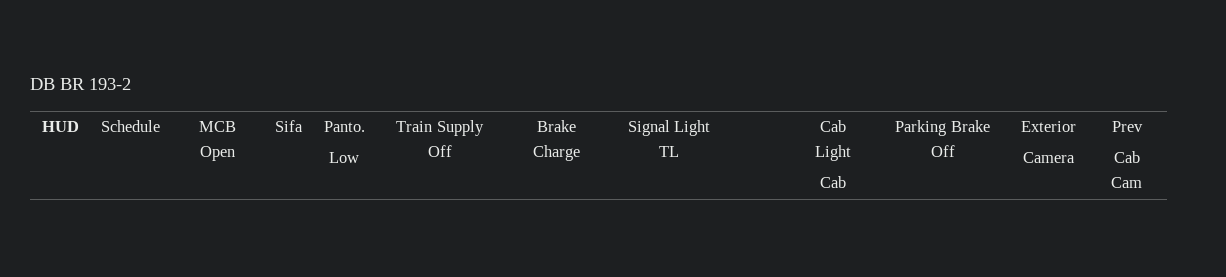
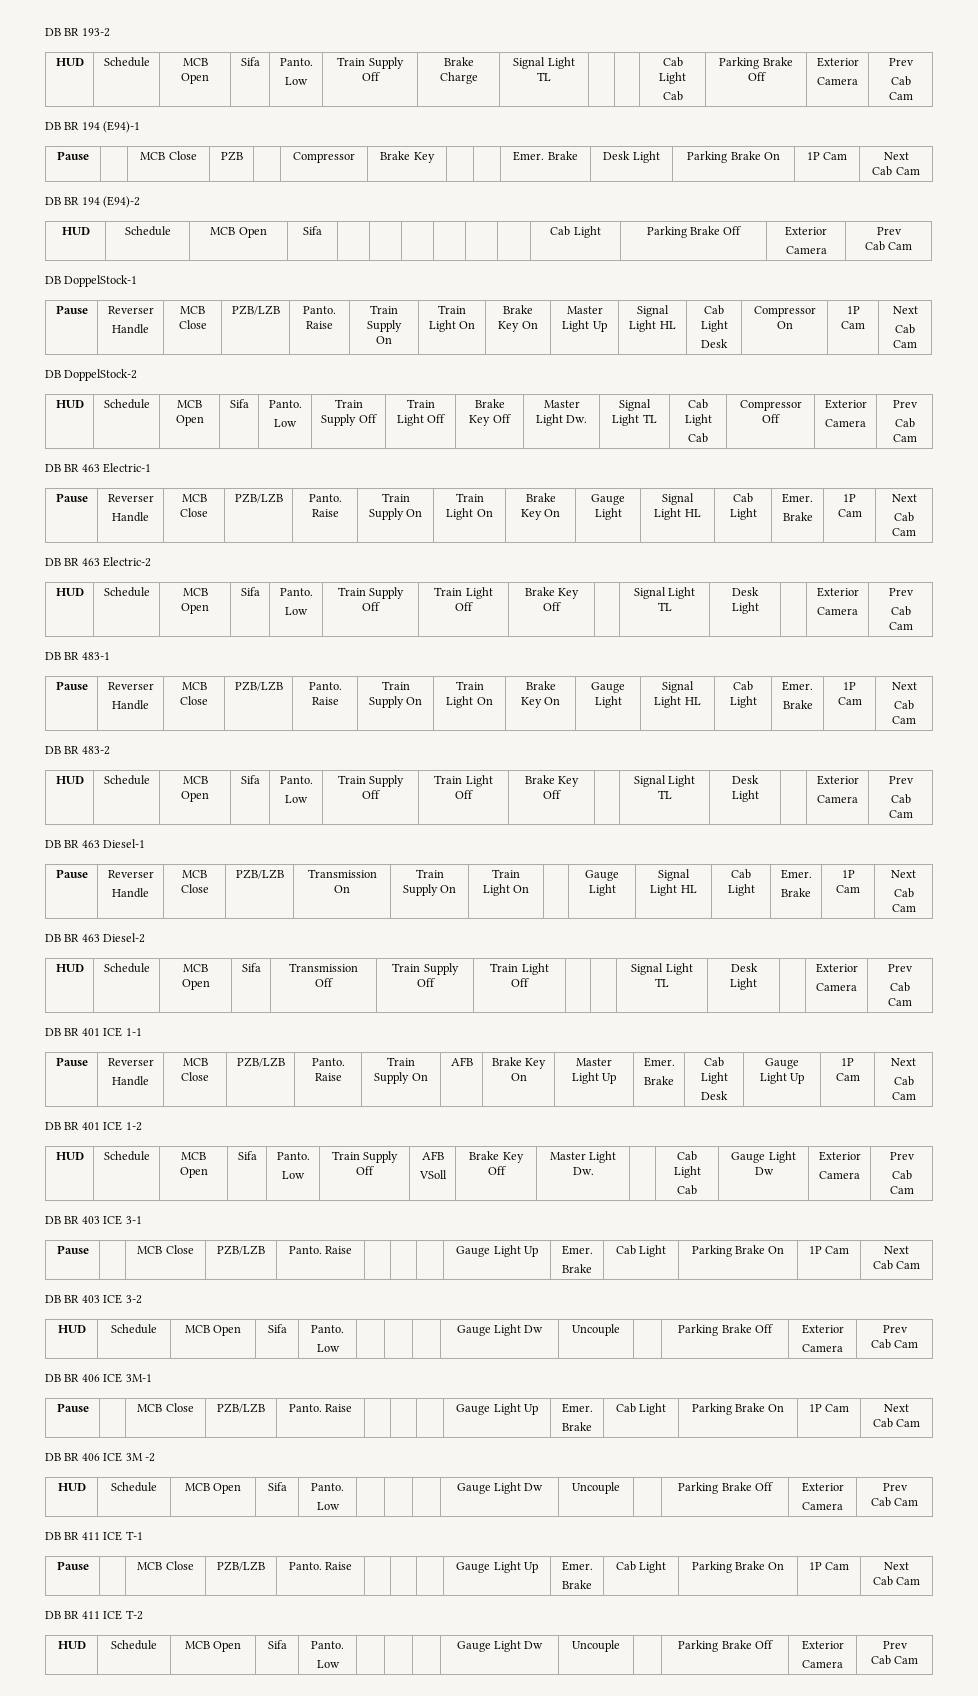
(1142, 182) none -> [45,121,141,133] [57,151,89,160] [140,151,197,160] [220,151,243,161] [293,152,355,163] [380,151,435,163] [513,151,578,161] [603,151,660,163] [687,151,780,163] [806,152,848,160] [883,152,909,160] [872,166,920,176] [45,196,141,208] [61,227,90,235] [124,226,171,236] [210,227,267,238] [303,226,322,235] [550,226,601,238] [646,226,742,238] [785,226,827,236] [785,246,827,254] [876,227,902,235] [864,241,913,251] [45,275,138,287] [55,305,88,314] [107,306,154,314] [112,324,149,334] [180,306,205,314] [178,320,207,329] [231,305,280,315] [303,306,336,314] [306,321,333,329] [370,305,398,314] [367,320,402,332] [376,336,392,344] [438,305,466,314] [428,320,476,332] [503,305,533,314] [498,321,538,332] [566,306,603,314] [562,320,607,332] [637,305,669,317] [629,320,676,332] [704,305,724,315] [700,320,728,332] [701,339,728,348] [753,306,816,317] [776,321,793,329] [846,306,860,314] [841,321,865,329] [892,306,918,314] [895,324,915,334] [893,340,917,348] [45,369,138,381] [55,400,84,408] [103,399,150,409] [177,400,202,408] [175,415,204,426] [229,399,249,408] [268,400,302,408] [274,419,297,427] [334,399,363,408] [321,414,377,426] [406,399,435,408] [396,414,446,426] [474,399,505,408] [469,414,511,426] [543,400,580,408] [535,414,588,426] [619,399,651,411] [612,414,657,426] [688,399,708,409] [684,414,712,426] [688,433,708,443] [739,400,802,411] [762,414,780,423] [824,399,867,409] [825,419,866,427] [892,400,918,408] [894,418,915,428] [892,434,917,442] [45,463,152,473] [55,493,88,502] [107,494,154,502] [112,512,149,522] [181,494,207,502] [180,508,208,517] [234,493,283,503] [308,494,342,502] [311,509,339,517] [381,493,410,502] [368,508,423,520] [455,493,484,502] [446,508,493,520] [525,493,556,502] [520,509,561,520] [591,494,625,505] [594,508,622,520] [662,493,694,505] [654,508,701,520] [733,493,753,503] [729,508,757,520] [782,493,813,503] [782,512,813,521] [843,494,856,502] [837,509,862,517] [891,494,917,502] [894,512,914,522] [892,528,916,536] [45,557,152,567] [55,588,84,596] [103,587,150,597] [182,588,208,596] [181,603,209,614] [240,587,260,596] [279,588,313,596] [285,607,308,615] [337,587,405,599] [362,602,380,611] [434,587,493,599] [455,602,473,611] [524,587,580,599] [543,602,561,611] [633,587,696,599] [657,602,672,611] [732,587,759,596] [731,602,759,614] [816,587,859,597] [817,607,858,615] [888,588,914,596] [890,606,911,616] [888,622,913,630] [45,652,110,660] [55,681,88,690] [107,682,154,690] [112,700,149,710] [181,682,207,690] [180,696,208,705] [234,681,283,691] [308,682,342,690] [311,697,339,705] [381,681,410,690] [368,696,423,708] [455,681,484,690] [446,696,493,708] [525,681,556,690] [520,697,561,708] [591,682,625,693] [594,696,622,708] [662,681,694,693] [654,696,701,708] [733,681,753,691] [729,696,757,708] [782,681,813,691] [782,700,813,709] [843,682,856,690] [837,697,862,705] [891,682,917,690] [894,700,914,710] [892,716,916,724] [45,746,110,755] [55,776,84,784] [103,775,150,785] [182,776,208,784] [181,791,209,802] [240,775,260,784] [279,776,313,784] [285,795,308,803] [337,775,405,787] [362,790,380,799] [434,775,493,787] [455,790,473,799] [524,775,580,787] [543,790,561,799] [633,775,696,787] [657,790,672,799] [732,775,759,784] [731,790,759,802] [816,775,859,785] [817,795,858,803] [888,776,914,784] [890,794,911,804] [888,810,913,818] [45,839,146,848] [55,869,88,878] [107,870,154,878] [112,888,149,898] [182,870,207,878] [180,884,209,893] [235,869,284,879] [307,869,377,878] [334,885,350,893] [415,869,444,878] [402,884,457,896] [492,869,520,878] [482,884,530,896] [585,870,619,881] [588,884,616,896] [658,869,690,881] [650,884,697,896] [731,869,751,879] [727,884,755,896] [780,869,812,879] [781,888,811,897] [841,870,855,878] [836,885,860,893] [891,870,916,878] [893,888,914,898] [891,904,916,912] [45,933,146,943] [55,964,84,972] [103,963,150,973] [183,964,208,972] [181,979,210,990] [241,963,261,972] [289,963,358,972] [315,978,333,987] [392,963,459,975] [416,978,435,987] [490,963,549,975] [511,978,529,987] [631,963,693,975] [655,978,669,987] [730,963,758,972] [730,978,757,990] [815,963,858,973] [816,983,857,991] [888,964,913,972] [890,982,910,992] [888,998,912,1006] [45,1027,142,1037] [55,1057,88,1066] [107,1058,154,1066] [112,1076,149,1086] [182,1058,208,1066] [181,1072,209,1081] [236,1057,285,1067] [311,1058,345,1066] [314,1073,342,1081] [387,1057,415,1066] [374,1072,428,1084] [450,1057,473,1066] [491,1057,547,1069] [510,1073,527,1081] [576,1058,612,1066] [571,1072,617,1084] [643,1057,675,1067] [644,1076,674,1085] [704,1057,724,1067] [700,1072,728,1084] [701,1091,728,1100] [765,1058,799,1069] [759,1072,805,1084] [841,1058,854,1066] [835,1073,860,1081] [891,1058,916,1066] [893,1076,914,1086] [891,1092,916,1100] [45,1121,142,1131] [55,1152,84,1160] [103,1151,150,1161] [181,1152,206,1160] [179,1167,208,1178] [237,1151,257,1160] [276,1152,310,1160] [282,1171,305,1179] [331,1151,399,1163] [356,1166,374,1175] [421,1151,444,1160] [418,1170,447,1179] [469,1151,524,1163] [487,1166,506,1175] [549,1151,617,1163] [572,1167,594,1175] [677,1151,697,1161] [673,1166,701,1178] [677,1185,697,1195] [731,1151,796,1163] [754,1167,774,1175] [818,1151,861,1161] [819,1171,860,1179] [889,1152,915,1160] [891,1170,912,1180] [889,1186,914,1194] [45,1215,142,1225] [56,1245,89,1254] [137,1245,194,1254] [217,1245,265,1255] [288,1246,353,1254] [456,1245,538,1257] [561,1245,593,1255] [562,1264,592,1273] [615,1245,667,1257] [691,1245,785,1257] [808,1246,850,1254] [884,1246,909,1254] [872,1260,921,1270] [45,1294,142,1304] [57,1325,86,1333] [111,1324,157,1334] [184,1325,242,1336] [267,1324,287,1333] [311,1325,344,1333] [316,1344,340,1352] [456,1324,544,1336] [572,1324,620,1336] [678,1324,773,1336] [801,1324,844,1334] [802,1344,843,1352] [882,1325,908,1333] [870,1339,919,1349] [45,1373,152,1383] [56,1403,89,1412] [137,1403,194,1412] [217,1403,265,1413] [288,1404,353,1412] [456,1403,538,1415] [561,1403,593,1413] [562,1422,592,1431] [615,1403,667,1415] [691,1403,785,1415] [808,1404,850,1412] [884,1404,909,1412] [872,1418,921,1428] [45,1452,155,1462] [57,1483,86,1491] [111,1482,157,1492] [184,1483,242,1494] [267,1482,287,1491] [311,1483,344,1491] [316,1502,340,1510] [456,1482,544,1494] [572,1482,620,1494] [678,1482,773,1494] [801,1482,844,1492] [802,1502,843,1510] [882,1483,908,1491] [870,1497,919,1507] [45,1531,143,1541] [56,1561,89,1570] [137,1561,194,1570] [217,1561,265,1571] [288,1562,353,1570] [456,1561,538,1573] [561,1561,593,1571] [562,1580,592,1589] [615,1561,667,1573] [691,1561,785,1573] [808,1562,850,1570] [884,1562,909,1570] [872,1576,921,1586] [45,1610,143,1620] [57,1641,86,1649] [111,1640,157,1650] [184,1641,242,1652] [267,1640,287,1649] [311,1641,344,1649] [316,1660,340,1668] [456,1640,544,1652] [572,1640,620,1652] [678,1640,773,1652] [801,1640,844,1650] [802,1660,843,1668] [882,1641,908,1649] [870,1655,919,1665] // DB BR 194 (E94)-1 // Pause | | MCB Close | PZB | | Compressor | Brake Key | | | Emer. Brake | Desk Light | Parking Brake On | 1P Cam | Next // Cab Cam // DB BR 194 (E94)-2 // HUD | Schedule | MCB Open | Sifa | | | | | | | Cab Light | Parking Brake Off | Exterior // Camera | Prev // Cab Cam // DB DoppelStock-1 // Pause | Reverser // Handle | MCB Close | PZB/LZB | Panto. Raise | Train Supply On | Train Light On | Brake Key On | Master Light Up | Signal Light HL | Cab Light // Desk | Compressor On | 1P Cam | Next // Cab Cam // DB DoppelStock-2 // HUD | Schedule | MCB Open | Sifa | Panto. // Low | Train Supply Off | Train Light Off | Brake Key Off | Master Light Dw. | Signal Light TL | Cab Light // Cab | Compressor Off | Exterior // Camera | Prev // Cab Cam // DB BR 463 Electric-1 // Pause | Reverser // Handle | MCB Close | PZB/LZB | Panto. Raise | Train Supply On | Train Light On | Brake Key On | Gauge Light | Signal Light HL | Cab Light | Emer. // Brake | 1P Cam | Next // Cab Cam // DB BR 463 Electric-2 // HUD | Schedule | MCB Open | Sifa | Panto. // Low | Train Supply Off | Train Light Off | Brake Key Off | | Signal Light TL | Desk Light | | Exterior // Camera | Prev // Cab Cam // DB BR 483-1 // Pause | Reverser // Handle | MCB Close | PZB/LZB | Panto. Raise | Train Supply On | Train Light On | Brake Key On | Gauge Light | Signal Light HL | Cab Light | Emer. // Brake | 1P Cam | Next // Cab Cam // DB BR 483-2 // HUD | Schedule | MCB Open | Sifa | Panto. // Low | Train Supply Off | Train Light Off | Brake Key Off | | Signal Light TL | Desk Light | | Exterior // Camera | Prev // Cab Cam // DB BR 463 Diesel-1 // Pause | Reverser // Handle | MCB Close | PZB/LZB | Transmission On | Train Supply On | Train Light On | | Gauge Light | Signal Light HL | Cab Light | Emer. // Brake | 1P Cam | Next // Cab Cam // DB BR 463 Diesel-2 // HUD | Schedule | MCB Open | Sifa | Transmission Off | Train Supply Off | Train Light Off | | | Signal Light TL | Desk Light | | Exterior // Camera | Prev // Cab Cam // DB BR 401 ICE 1-1 // Pause | Reverser // Handle | MCB Close | PZB/LZB | Panto. Raise | Train Supply On | AFB | Brake Key On | Master Light Up | Emer. // Brake | Cab Light // Desk | Gauge Light Up | 1P Cam | Next // Cab Cam // DB BR 401 ICE 1-2 // HUD | Schedule | MCB Open | Sifa | Panto. // Low | Train Supply Off | AFB // VSoll | Brake Key Off | Master Light Dw. | | Cab Light // Cab | Gauge Light Dw | Exterior // Camera | Prev // Cab Cam // DB BR 403 ICE 3-1 // Pause | | MCB Close | PZB/LZB | Panto. Raise | | | | Gauge Light Up | Emer. // Brake | Cab Light | Parking Brake On | 1P Cam | Next // Cab Cam // DB BR 403 ICE 3-2 // HUD | Schedule | MCB Open | Sifa | Panto. // Low | | | | Gauge Light Dw | Uncouple | | Parking Brake Off | Exterior // Camera | Prev // Cab Cam // DB BR 406 ICE 3M-1 // Pause | | MCB Close | PZB/LZB | Panto. Raise | | | | Gauge Light Up | Emer. // Brake | Cab Light | Parking Brake On | 1P Cam | Next // Cab Cam // DB BR 406 ICE 3M -2 // HUD | Schedule | MCB Open | Sifa | Panto. // Low | | | | Gauge Light Dw | Uncouple | | Parking Brake Off | Exterior // Camera | Prev // Cab Cam // DB BR 411 ICE T-1 // Pause | | MCB Close | PZB/LZB | Panto. Raise | | | | Gauge Light Up | Emer. // Brake | Cab Light | Parking Brake On | 1P Cam | Next // Cab Cam // DB BR 411 ICE T-2 // HUD | Schedule | MCB Open | Sifa | Panto. // Low | | | | Gauge Light Dw | Uncouple | | Parking Brake Off | Exterior // Camera | Prev // Cab Cam

